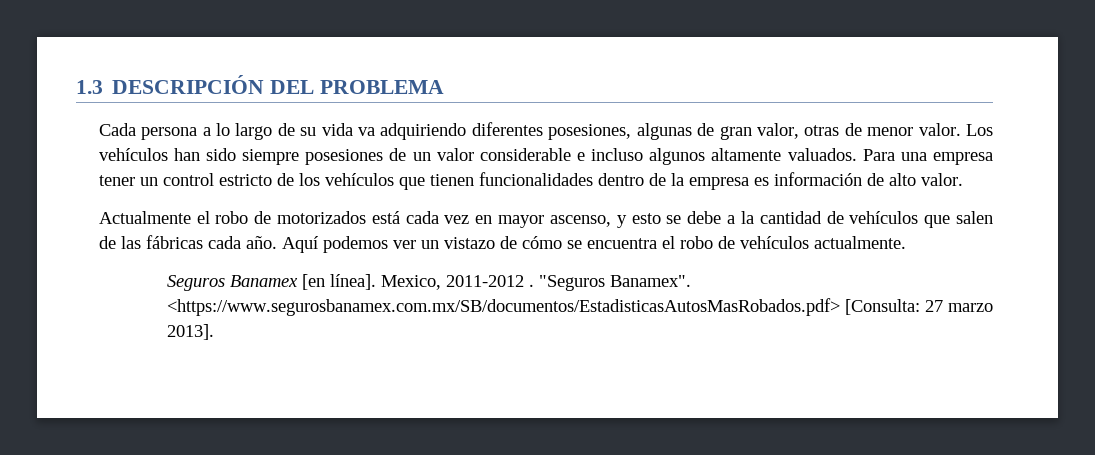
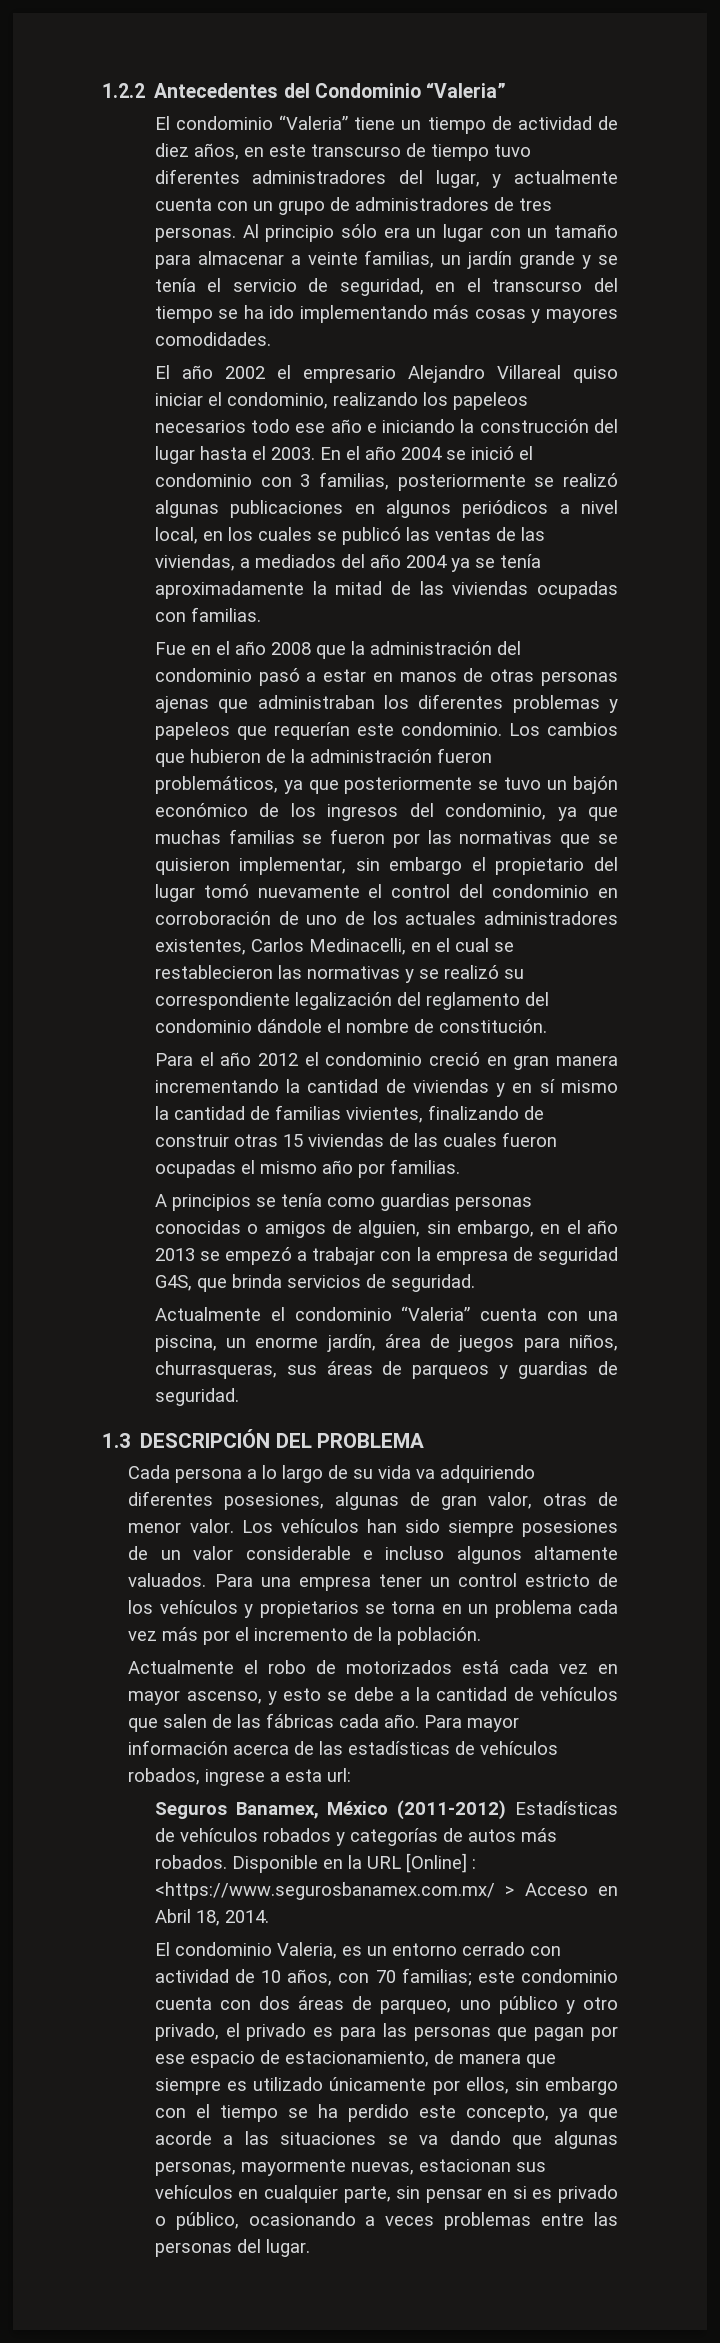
(76, 87) none -> [102,82,507,98] [154,115,618,134] [154,143,531,161] [154,169,619,188] [154,197,552,215] [154,224,618,242] [154,250,618,269] [154,278,618,296] [154,305,618,323] [154,332,271,346] [154,365,618,383] [154,392,528,410] [154,419,618,433] [154,446,533,464] [154,472,618,491] [154,500,619,518] [154,527,545,545] [154,554,541,572] [154,581,618,599] [154,607,261,622] [154,641,521,659] [154,668,618,686] [154,694,619,713] [154,722,618,740] [154,748,492,767] [154,776,618,794] [154,803,618,821] [154,829,618,848] [154,857,618,875] [154,884,619,902] [154,911,618,925] [154,938,514,955] [154,965,524,983] [154,992,549,1010] [154,1019,547,1033] [154,1052,618,1070] [154,1079,618,1097] [154,1105,544,1123] [154,1132,557,1147] [154,1159,460,1178] [154,1193,532,1211] [154,1220,618,1238] [154,1247,618,1265] [154,1274,475,1292] [154,1306,619,1321] [154,1334,618,1352] [154,1361,619,1379] [154,1388,239,1406] 1.2.2 Antecedentes del Condominio “Valeria” // El condominio “Valeria” tiene un tiempo de actividad de diez años, en este transcurso de tiempo tuvo diferentes administradores del lugar, y actualmente cuenta con un grupo de administradores de tres personas. Al principio sólo era un lugar con un tamaño para almacenar a veinte familias, un jardín grande y se tenía el servicio de seguridad, en el transcurso del tiempo se ha ido implementando más cosas y mayores comodidades. // El año 2002 el empresario Alejandro Villareal quiso iniciar el condominio, realizando los papeleos necesarios todo ese año e iniciando la construcción del lugar hasta el 2003. En el año 2004 se inició el condominio con 3 familias, posteriormente se realizó algunas publicaciones en algunos periódicos a nivel local, en los cuales se publicó las ventas de las viviendas, a mediados del año 2004 ya se tenía aproximadamente la mitad de las viviendas ocupadas con familias. // Fue en el año 2008 que la administración del condominio pasó a estar en manos de otras personas ajenas que administraban los diferentes problemas y papeleos que requerían este condominio. Los cambios que hubieron de la administración fueron problemáticos, ya que posteriormente se tuvo un bajón económico de los ingresos del condominio, ya que muchas familias se fueron por las normativas que se quisieron implementar, sin embargo el propietario del lugar tomó nuevamente el control del condominio en corroboración de uno de los actuales administradores existentes, Carlos Medinacelli, en el cual se restablecieron las normativas y se realizó su correspondiente legalización del reglamento del condominio dándole el nombre de constitución. // Para el año 2012 el condominio creció en gran manera incrementando la cantidad de viviendas y en sí mismo la cantidad de familias vivientes, finalizando de construir otras 15 viviendas de las cuales fueron ocupadas el mismo año por familias. // A principios se tenía como guardias personas conocidas o amigos de alguien, sin embargo, en el año 2013 se empezó a trabajar con la empresa de seguridad G4S, que brinda servicios de seguridad. // Actualmente el condominio “Valeria” cuenta con una piscina, un enorme jardín, área de juegos para niños, churrasqueras, sus áreas de parqueos y guardias de seguridad. //
[398,172,963,190] que tienen funcionalidades dentro de la empresa es información de alto valor. -> [244,1600,618,1618] [128,1627,482,1645] y propietarios se torna en un problema cada vez más por el incremento de la población.
[281,236,906,253] [166,274,691,291] [166,298,993,316] [166,324,214,340] Aquí podemos ver un vistazo de cómo se encuentra el robo de vehículos actualmente. // Seguros Banamex [en línea]. Mexico, 2011-2012 . "Seguros Banamex". <https://www.segurosbanamex.com.mx/SB/documentos/EstadisticasAutosMasRobados.pdf> [Consulta: 27 marzo 2013]. -> [424,1715,520,1732] [128,1740,559,1755] [128,1768,352,1786] [154,1800,618,1820] [154,1828,557,1846] [154,1853,476,1873] [154,1882,618,1900] [154,1909,269,1926] [154,1942,561,1959] [154,1968,618,1986] [154,1996,618,2014] [154,2023,618,2041] [154,2050,556,2068] [154,2077,618,2095] [154,2104,619,2122] [154,2131,618,2149] [154,2159,546,2176] [154,2185,619,2203] [154,2212,618,2230] [154,2239,310,2257] Para mayor información acerca de las estadísticas de vehículos robados, ingrese a esta url: // Seguros Banamex, México (2011-2012) Estadísticas de vehículos robados y categorías de autos más robados. Disponible en la URL [Online] : <https://www.segurosbanamex.com.mx/ > Acceso en Abril 18, 2014. // El condominio Valeria, es un entorno cerrado con actividad de 10 años, con 70 familias; este condominio cuenta con dos áreas de parqueo, uno público y otro privado, el privado es para las personas que pagan por ese espacio de estacionamiento, de manera que siempre es utilizado únicamente por ellos, sin embargo con el tiempo se ha perdido este concepto, ya que acorde a las situaciones se va dando que algunas personas, mayormente nuevas, estacionan sus vehículos en cualquier parte, sin pensar en si es privado o público, ocasionando a veces problemas entre las personas del lugar.

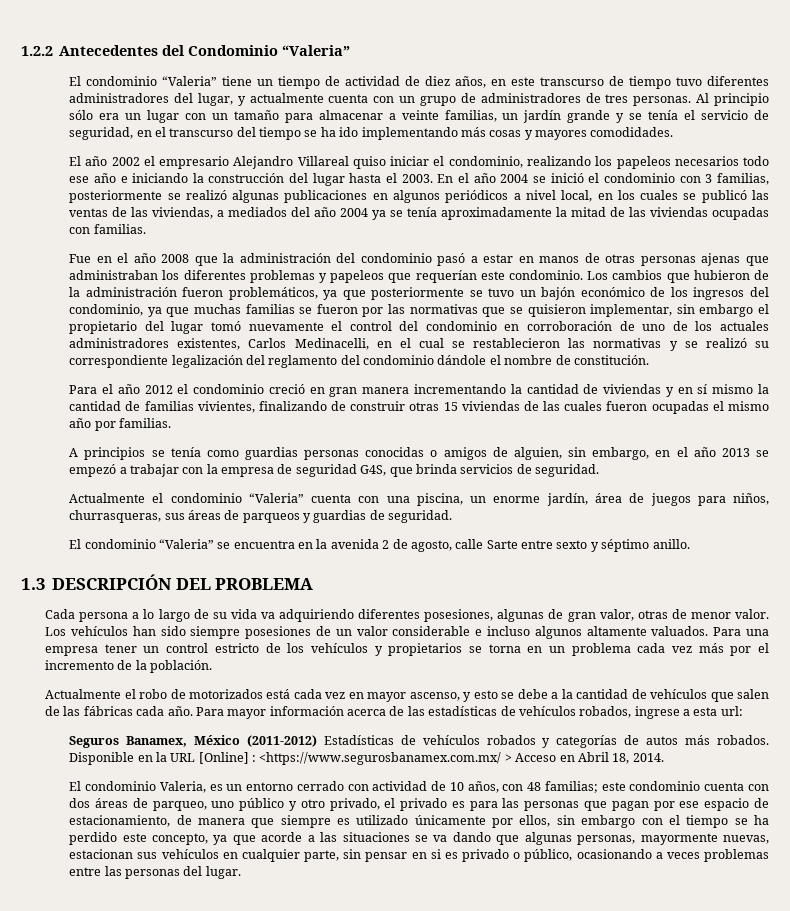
(239, 1397) none -> [69,539,690,552] // El condominio “Valeria” se encuentra en la avenida 2 de agosto, calle Sarte entre sexto y séptimo anillo.
[375,1970,396,1983] 70 -> [527,782,542,791] 48

